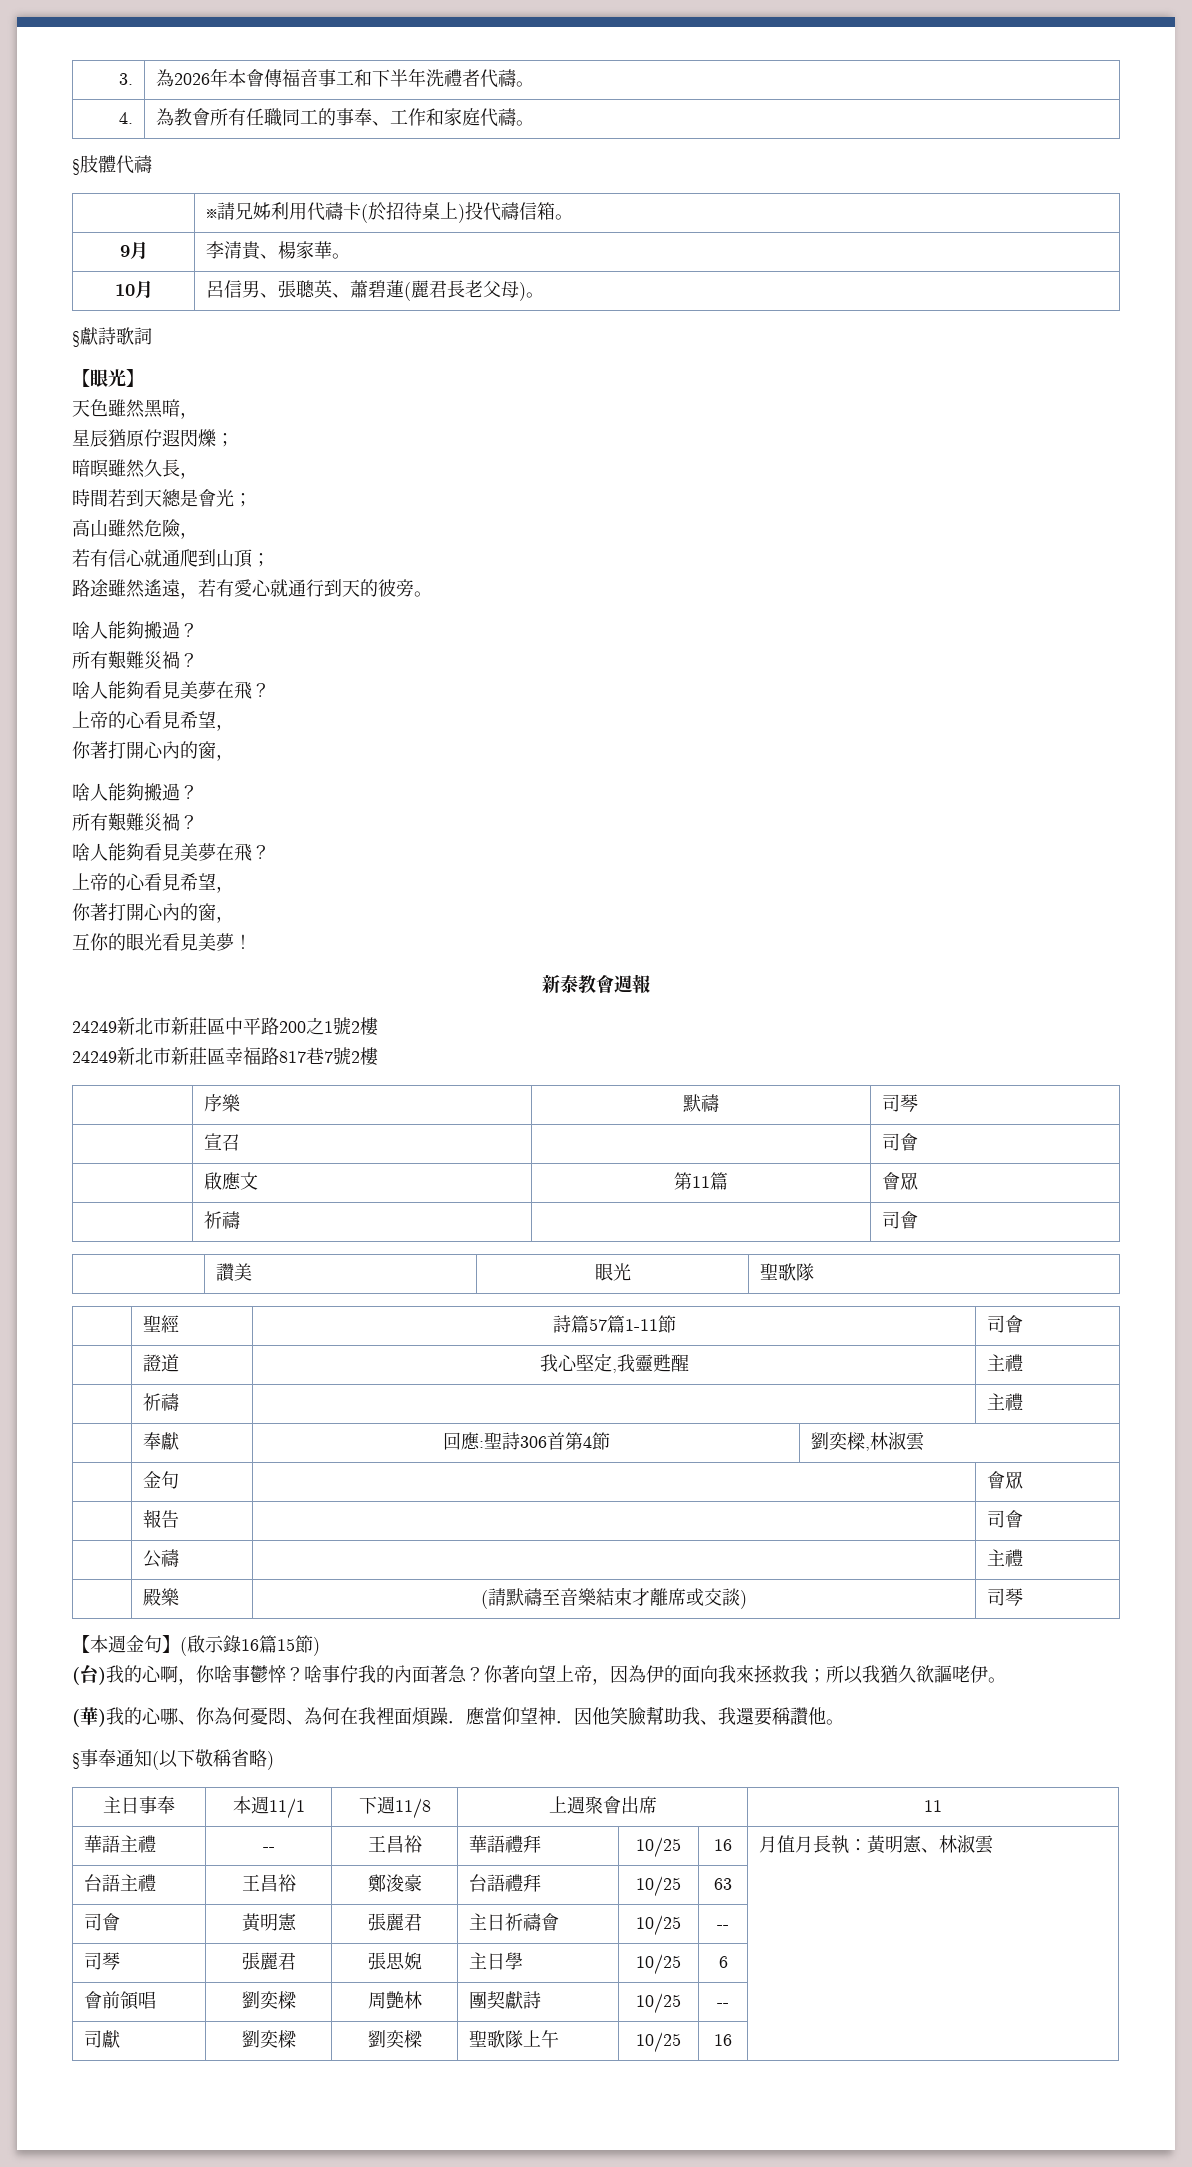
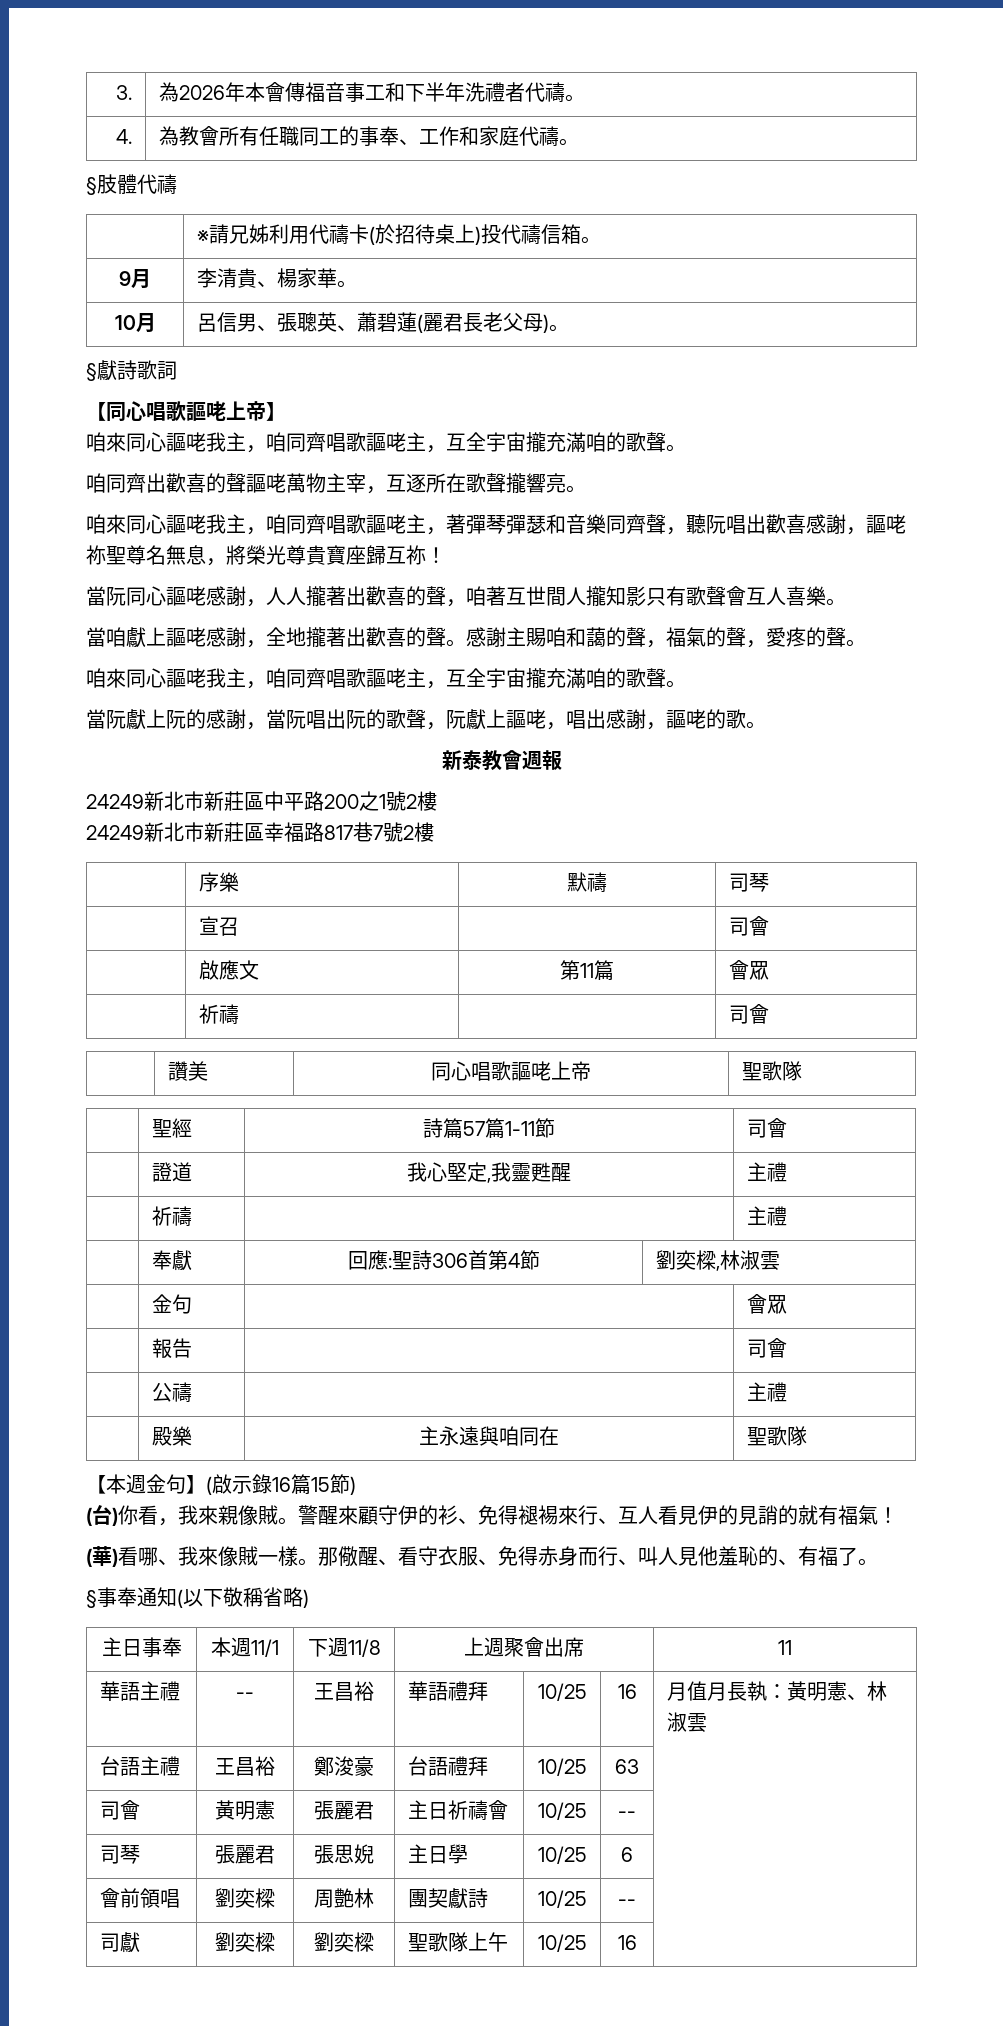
[90,369,144,387] [72,399,198,419] [72,429,234,447] [72,459,198,479] [72,489,252,507] [72,519,198,539] [72,549,270,568] [72,579,432,599] [72,621,198,639] [72,651,198,669] [72,681,270,699] [72,711,234,731] [72,741,234,761] [72,783,198,801] [72,813,198,831] [72,843,270,861] [72,873,234,893] [72,903,234,923] [72,933,252,951] 眼光】 // 天色雖然黑暗， // 星辰猶原佇遐閃爍； // 暗暝雖然久長， // 時間若到天總是會光； // 高山雖然危險， // 若有信心就通爬到山頂； // 路途雖然遙遠，若有愛心就通行到天的彼旁。 // 啥人能夠搬過？ // 所有艱難災禍？ // 啥人能夠看見美夢在飛？ // 上帝的心看見希望， // 你著打開心內的窗， // 啥人能夠搬過？ // 所有艱難災禍？ // 啥人能夠看見美夢在飛？ // 上帝的心看見希望， // 你著打開心內的窗， // 互你的眼光看見美夢！ -> [106,401,286,422] [86,432,686,453] [86,473,586,494] [86,514,906,535] [86,545,446,566] [86,586,846,607] [86,627,866,648] [86,668,686,689] [86,709,766,730] 同心唱歌謳咾上帝】 // 咱來同心謳咾我主，咱同齊唱歌謳咾主，互全宇宙攏充滿咱的歌聲。 // 咱同齊出歡喜的聲謳咾萬物主宰，互逐所在歌聲攏響亮。 // 咱來同心謳咾我主，咱同齊唱歌謳咾主，著彈琴彈瑟和音樂同齊聲，聽阮唱出歡喜感謝，謳咾祢聖尊名無息，將榮光尊貴寶座歸互祢！ // 當阮同心謳咾感謝，人人攏著出歡喜的聲，咱著互世間人攏知影只有歌聲會互人喜樂。 // 當咱獻上謳咾感謝，全地攏著出歡喜的聲。感謝主賜咱和藹的聲，福氣的聲，愛疼的聲。 // 咱來同心謳咾我主，咱同齊唱歌謳咾主，互全宇宙攏充滿咱的歌聲。 // 當阮獻上阮的感謝，當阮唱出阮的歌聲，阮獻上謳咾，唱出感謝，謳咾的歌。
[594,1263,631,1281] 眼光 -> [431,1061,591,1081] 同心唱歌謳咾上帝
[481,1588,747,1609] [986,1588,1023,1606] (請默禱至音樂結束才離席或交談) | 司琴 -> [419,1426,559,1446] [746,1426,807,1446] 主永遠與咱同在 | 聖歌隊
[106,1665,1006,1685] [72,1706,826,1727] 我的心啊，你啥事鬱悴？啥事佇我的內面著急？你著向望上帝，因為伊的面向我來拯救我；所以我猶久欲謳咾伊。 // (華)我的心哪、你為何憂悶、為何在我裡面煩躁．應當仰望神．因他笑臉幫助我、我還要稱讚他 -> [118,1505,898,1526] [86,1546,858,1567] 你看，我來親像賊。警醒來顧守伊的衫、免得褪裼來行、互人看見伊的見誚的就有福氣！ // (華)看哪、我來像賊一樣。那儆醒、看守衣服、免得赤身而行、叫人見他羞恥的、有福了

